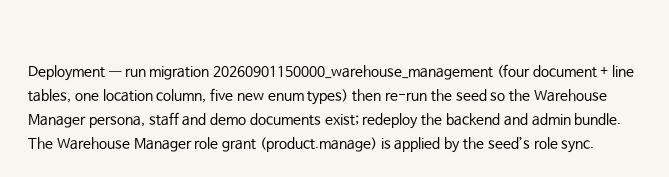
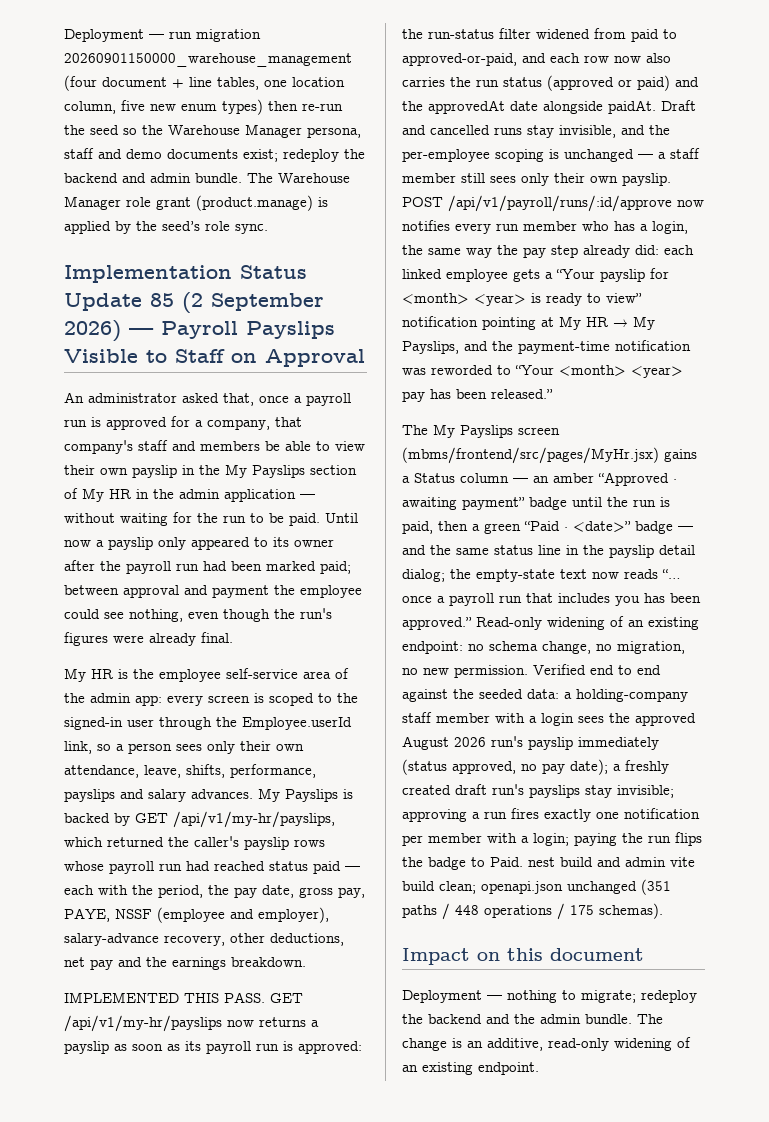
(595, 146) none -> [64,265,307,283] [64,292,324,313] [64,320,335,342] [64,349,365,367] [64,392,351,406] [64,416,302,430] [64,440,365,454] [64,464,357,478] [64,488,315,502] [64,512,358,526] [64,537,334,550] [64,560,351,574] [64,585,362,598] [64,608,332,622] [64,632,233,646] [64,668,349,682] [64,693,358,706] [64,717,352,730] [64,741,304,754] [64,764,316,778] [64,788,353,802] [64,811,335,828] [64,836,325,850] [64,861,360,874] [64,885,365,898] [64,907,329,923] [64,933,344,946] [64,957,306,970] [64,992,303,1003] [64,1015,319,1032] [64,1041,362,1054] [402,28,677,42] [402,53,671,66] [402,75,699,91] [402,100,696,114] [402,125,670,138] [402,148,700,162] [402,173,671,186] [402,195,704,212] [402,220,688,234] [402,245,694,258] [402,268,669,282] [402,293,642,306] [402,316,655,330] [402,340,691,354] [402,365,683,378] [402,389,553,402] [402,424,560,438] [402,447,697,464] [402,472,677,486] [402,497,670,510] [402,521,693,534] [402,545,695,558] [402,569,681,582] [402,593,701,606] [402,616,699,630] [402,641,685,654] [402,664,661,678] [402,689,688,702] [402,712,696,726] [402,736,659,750] [402,759,669,775] [402,784,674,798] [402,808,700,822] [402,832,702,846] [402,857,695,870] [402,879,671,895] [402,903,663,920] [402,948,644,965] [402,990,697,1003] [402,1014,663,1024] [402,1037,691,1051] [402,1062,539,1075] // Implementation Status Update 85 (2 September 2026) — Payroll Payslips Visible to Staff on Approval // An administrator asked that, once a payroll run is approved for a company, that company's staff and members be able to view their own payslip in the My Payslips section of My HR in the admin application — without waiting for the run to be paid. Until now a payslip only appeared to its owner after the payroll run had been marked paid; between approval and payment the employee could see nothing, even though the run's figures were already final. // My HR is the employee self-service area of the admin app: every screen is scoped to the signed-in user through the Employee.userId link, so a person sees only their own attendance, leave, shifts, performance, payslips and salary advances. My Payslips is backed by GET /api/v1/my-hr/payslips, which returned the caller's payslip rows whose payroll run had reached status paid — each with the period, the pay date, gross pay, PAYE, NSSF (employee and employer), salary-advance recovery, other deductions, net pay and the earnings breakdown. // IMPLEMENTED THIS PASS. GET /api/v1/my-hr/payslips now returns a payslip as soon as its payroll run is approved: the run-status filter widened from paid to approved-or-paid, and each row now also carries the run status (approved or paid) and the approvedAt date alongside paidAt. Draft and cancelled runs stay invisible, and the per-employee scoping is unchanged — a staff member still sees only their own payslip. POST /api/v1/payroll/runs/:id/approve now notifies every run member who has a login, the same way the pay step already did: each linked employee gets a “Your payslip for <month> <year> is ready to view” notification pointing at My HR → My Payslips, and the payment-time notification was reworded to “Your <month> <year> pay has been released.” // The My Payslips screen (mbms/frontend/src/pages/MyHr.jsx) gains a Status column — an amber “Approved · awaiting payment” badge until the run is paid, then a green “Paid · <date>” badge — and the same status line in the payslip detail dialog; the empty-state text now reads “… once a payroll run that includes you has been approved.” Read-only widening of an existing endpoint: no schema change, no migration, no new permission. Verified end to end against the seeded data: a holding-company staff member with a login sees the approved August 2026 run's payslip immediately (status approved, no pay date); a freshly created draft run's payslips stay invisible; approving a run fires exactly one notification per member with a login; paying the run flips the badge to Paid. nest build and admin vite build clean; openapi.json unchanged (351 paths / 448 operations / 175 schemas). // Impact on this document // Deployment — nothing to migrate; redeploy the backend and the admin bundle. The change is an additive, read-only widening of an existing endpoint.

